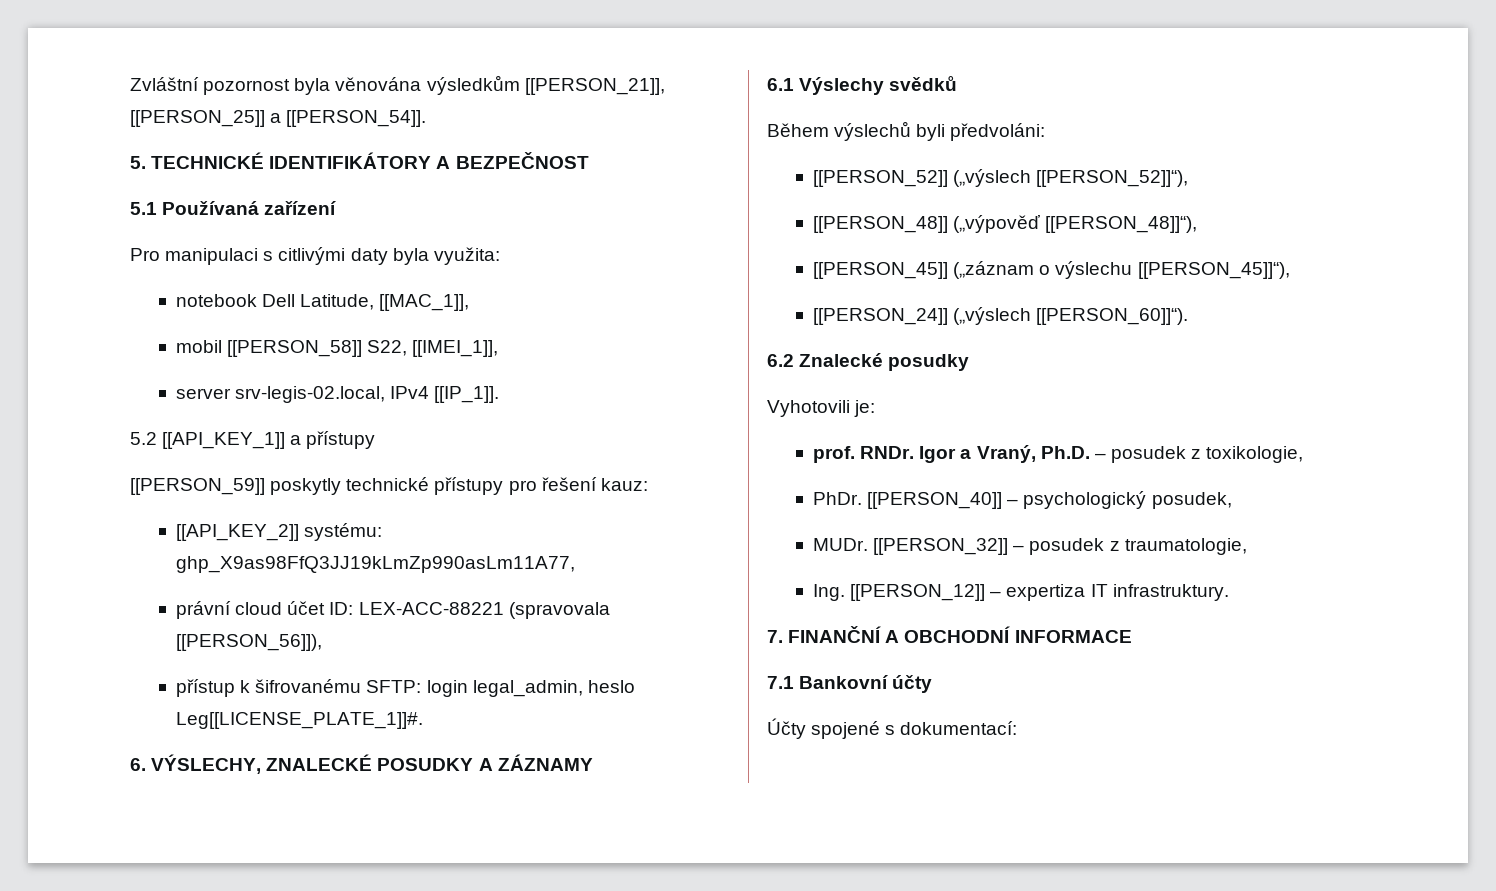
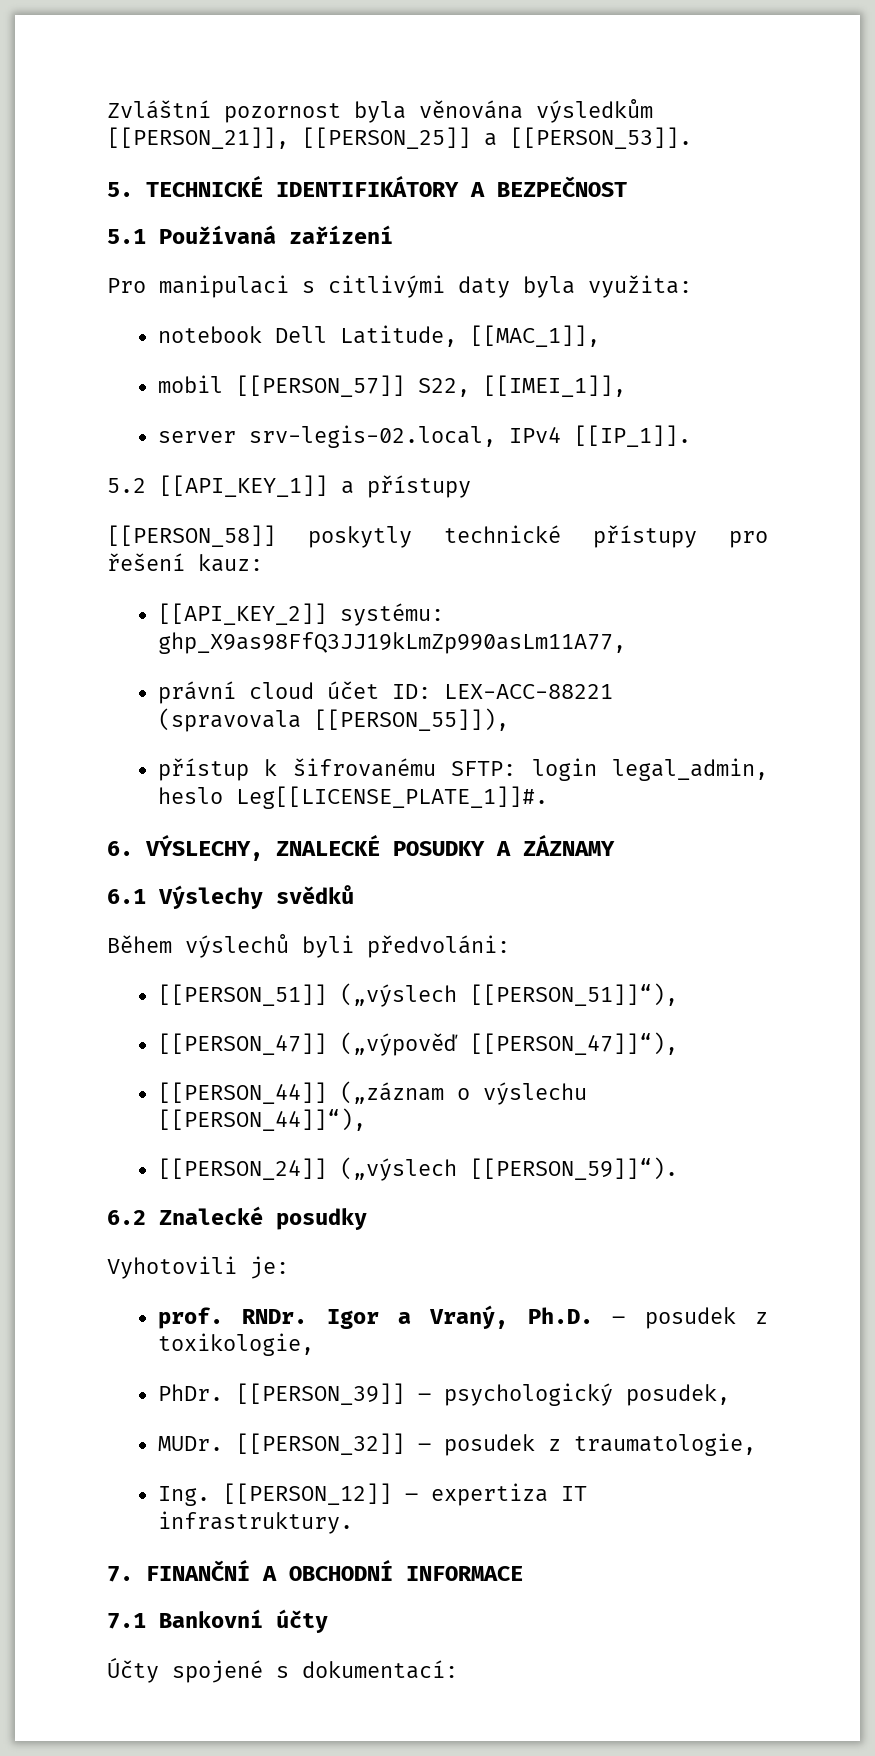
[286,110,427,127] [[PERSON_54]]. -> [510,127,692,149] [[PERSON_53]].
[227,340,363,357] [[PERSON_58]] -> [235,375,405,397] [[PERSON_57]]
[130,478,265,495] [[PERSON_59]] -> [107,525,276,547] [[PERSON_58]]
[176,634,323,651] [[PERSON_56]]), -> [313,708,509,731] [[PERSON_55]]),
[813,169,1189,187] [813,215,1198,233] [813,262,949,279] [[PERSON_52]] („výslech [[PERSON_52]]“), // [[PERSON_48]] („výpověď [[PERSON_48]]“), // [[PERSON_45]] -> [157,983,678,1007] [157,1032,678,1056] [157,1082,327,1104] [[PERSON_51]] („výslech [[PERSON_51]]“), // [[PERSON_47]] („výpověď [[PERSON_47]]“), // [[PERSON_44]]
[1137,262,1290,279] [[PERSON_45]]“), -> [157,1108,366,1131] [[PERSON_44]]“),
[1036,308,1189,325] [[PERSON_60]]“). -> [469,1157,678,1180] [[PERSON_59]]“).
[867,492,1003,509] [[PERSON_40]] -> [235,1383,405,1405] [[PERSON_39]]

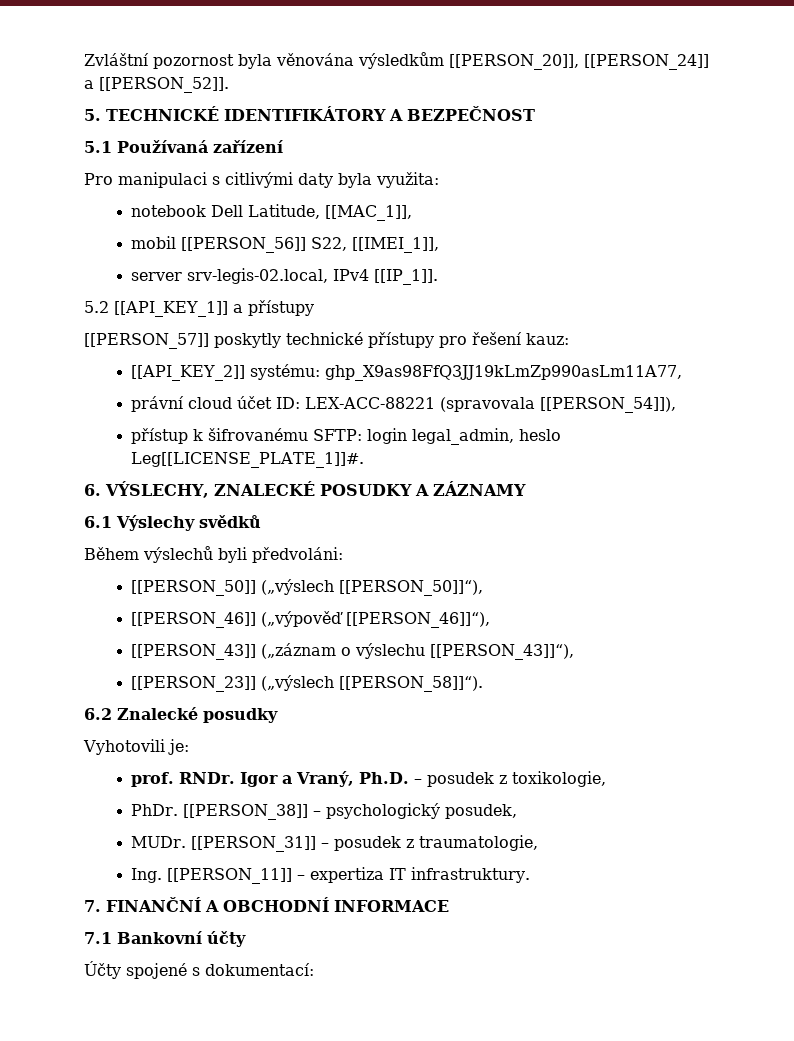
[107,127,692,149] [[PERSON_21]], [[PERSON_25]] a [[PERSON_53]]. -> [449,54,709,70] [84,77,229,93] [[PERSON_20]], [[PERSON_24]] a [[PERSON_52]].
[235,375,405,397] [[PERSON_57]] -> [181,237,307,253] [[PERSON_56]]
[107,525,276,547] [[PERSON_58]] -> [84,333,209,349] [[PERSON_57]]
[313,708,509,731] [[PERSON_55]]), -> [540,397,677,413] [[PERSON_54]]),
[157,983,678,1007] [157,1032,678,1056] [157,1081,587,1105] [157,1108,366,1131] [157,1157,678,1181] [[PERSON_51]] („výslech [[PERSON_51]]“), // [[PERSON_47]] („výpověď [[PERSON_47]]“), // [[PERSON_44]] („záznam o výslechu [[PERSON_44]]“), // [[PERSON_24]] („výslech [[PERSON_59]]“). -> [131,579,484,596] [131,611,491,628] [131,643,575,660] [131,675,484,692] [[PERSON_50]] („výslech [[PERSON_50]]“), // [[PERSON_46]] („výpověď [[PERSON_46]]“), // [[PERSON_43]] („záznam o výslechu [[PERSON_43]]“), // [[PERSON_23]] („výslech [[PERSON_58]]“).
[235,1383,405,1405] [[PERSON_39]] -> [183,804,309,820] [[PERSON_38]]
[235,1433,405,1455] [[PERSON_32]] -> [191,836,317,852] [[PERSON_31]]
[222,1483,392,1505] [[PERSON_12]] -> [167,868,293,884] [[PERSON_11]]

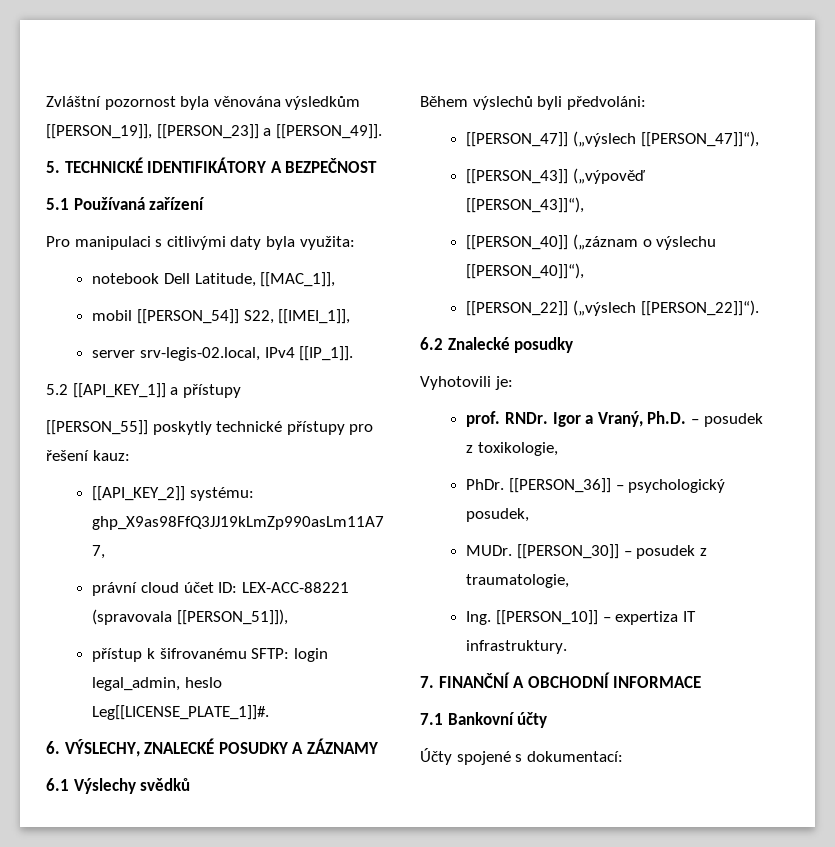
[449,54,709,70] [84,77,229,93] [[PERSON_20]], [[PERSON_24]] a [[PERSON_52]]. -> [46,124,382,139] [[PERSON_19]], [[PERSON_23]] a [[PERSON_49]].
[181,237,307,253] [[PERSON_56]] -> [137,309,240,324] [[PERSON_54]]
[84,333,209,349] [[PERSON_57]] -> [46,420,148,435] [[PERSON_55]]
[540,397,677,413] [[PERSON_54]]), -> [177,609,289,625] [[PERSON_51]]),
[131,579,484,596] [131,611,491,628] [131,643,575,660] [131,675,484,692] [[PERSON_50]] („výslech [[PERSON_50]]“), // [[PERSON_46]] („výpověď [[PERSON_46]]“), // [[PERSON_43]] („záznam o výslechu [[PERSON_43]]“), // [[PERSON_23]] („výslech [[PERSON_58]]“). -> [466,131,759,147] [466,168,646,184] [466,197,585,213] [466,234,717,250] [466,263,585,279] [466,300,759,316] [[PERSON_47]] („výslech [[PERSON_47]]“), // [[PERSON_43]] („výpověď [[PERSON_43]]“), // [[PERSON_40]] („záznam o výslechu [[PERSON_40]]“), // [[PERSON_22]] („výslech [[PERSON_22]]“).
[183,804,309,820] [[PERSON_38]] -> [509,478,612,493] [[PERSON_36]]
[191,836,317,852] [[PERSON_31]] -> [517,544,620,559] [[PERSON_30]]
[167,868,293,884] [[PERSON_11]] -> [496,610,599,625] [[PERSON_10]]

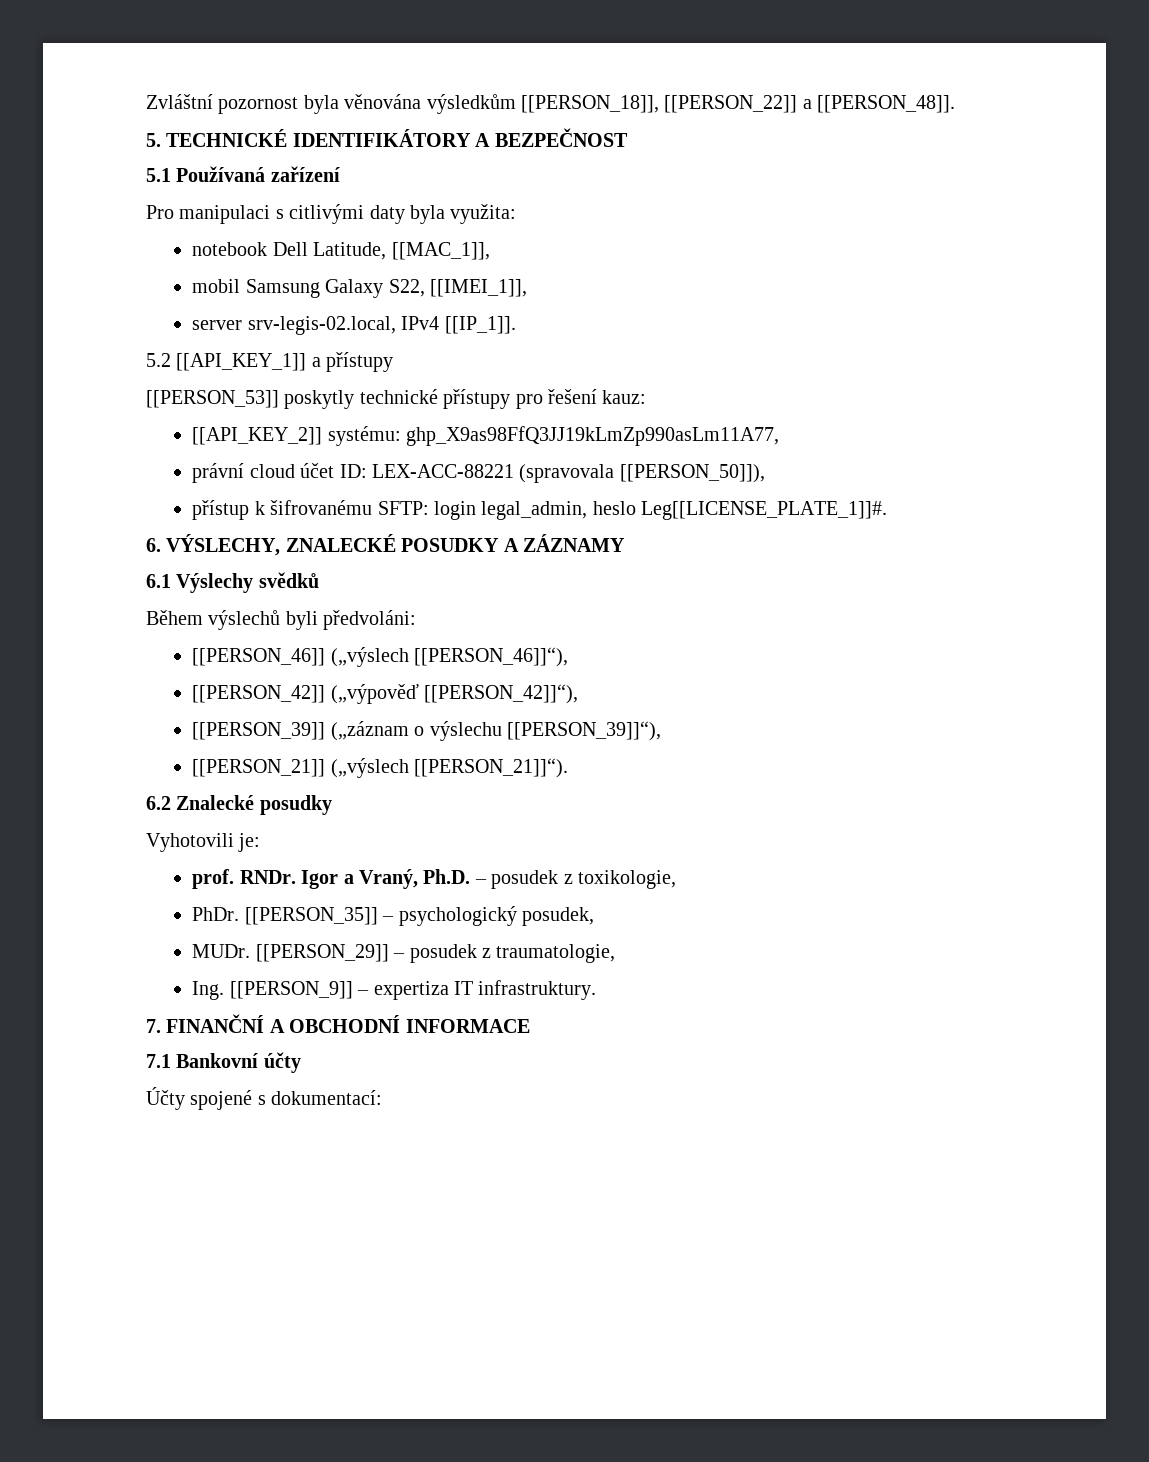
[46,124,382,139] [[PERSON_19]], [[PERSON_23]] a [[PERSON_49]]. -> [521,95,956,113] [[PERSON_18]], [[PERSON_22]] a [[PERSON_48]].
[137,309,240,324] [[PERSON_54]] -> [245,279,384,298] Samsung Galaxy
[46,420,148,435] [[PERSON_55]] -> [146,390,279,408] [[PERSON_53]]
[177,609,289,625] [[PERSON_51]]), -> [619,464,765,483] [[PERSON_50]]),
[466,131,759,147] [466,168,646,184] [466,197,585,213] [466,234,717,250] [466,263,585,279] [466,300,759,316] [[PERSON_47]] („výslech [[PERSON_47]]“), // [[PERSON_43]] („výpověď [[PERSON_43]]“), // [[PERSON_40]] („záznam o výslechu [[PERSON_40]]“), // [[PERSON_22]] („výslech [[PERSON_22]]“). -> [192,647,569,667] [192,684,579,704] [192,721,661,741] [192,758,569,778] [[PERSON_46]] („výslech [[PERSON_46]]“), // [[PERSON_42]] („výpověď [[PERSON_42]]“), // [[PERSON_39]] („záznam o výslechu [[PERSON_39]]“), // [[PERSON_21]] („výslech [[PERSON_21]]“).
[509,478,612,493] [[PERSON_36]] -> [244,907,378,925] [[PERSON_35]]
[517,544,620,559] [[PERSON_30]] -> [255,944,389,962] [[PERSON_29]]
[496,610,599,625] [[PERSON_10]] -> [229,981,353,999] [[PERSON_9]]

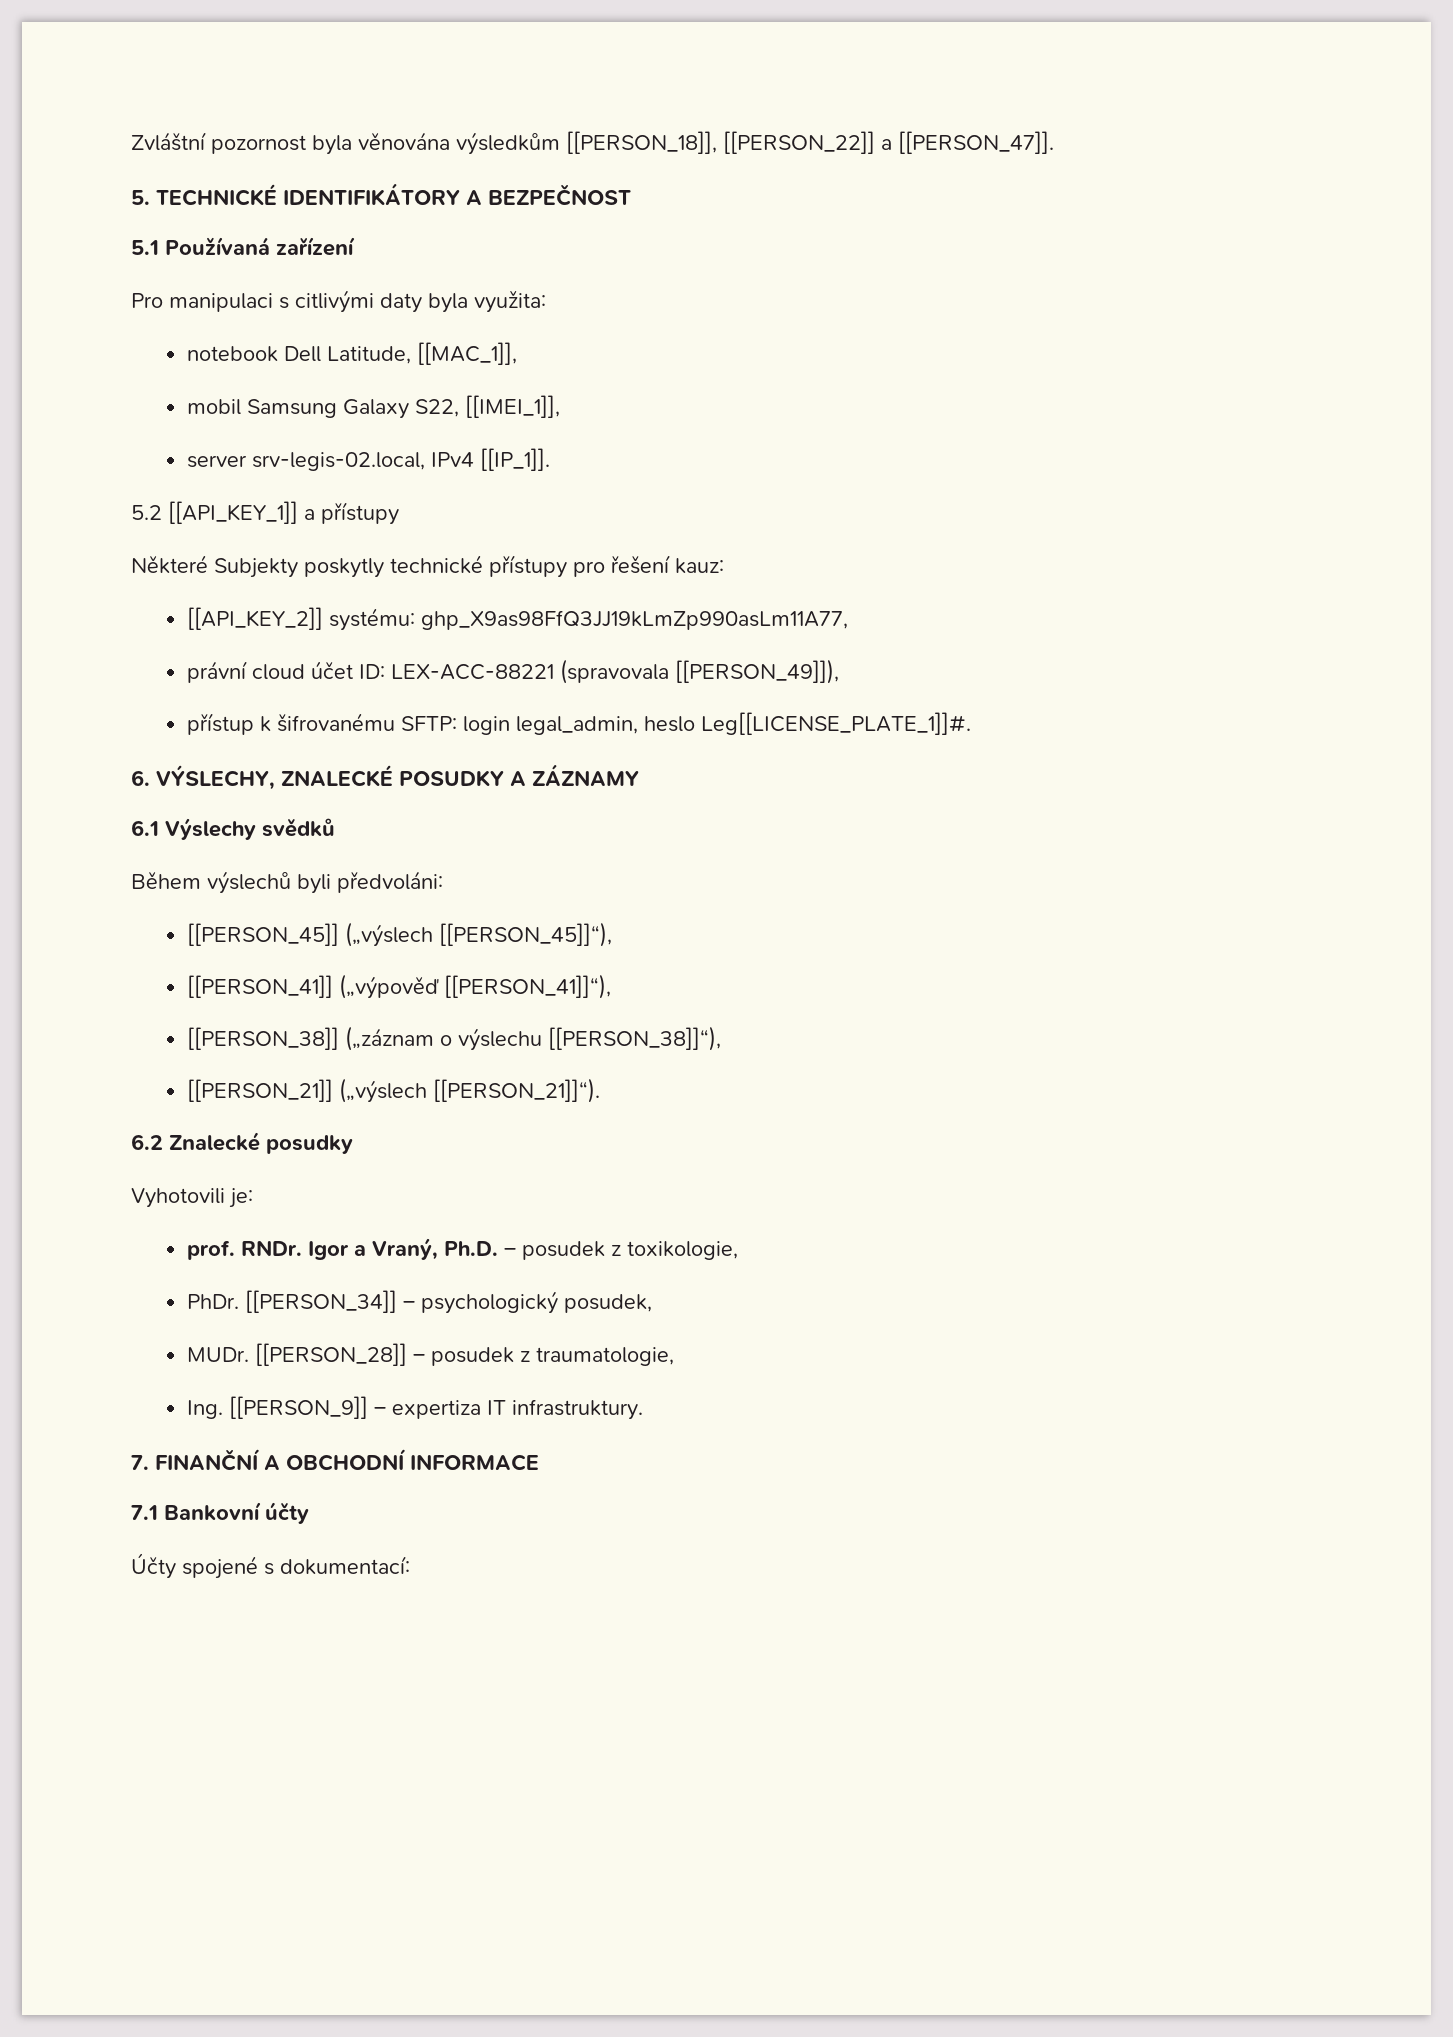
[817,95,956,113] [[PERSON_48]]. -> [898,131,1054,154] [[PERSON_47]].
[146,390,279,408] [[PERSON_53]] -> [131,555,298,578] Některé Subjekty
[619,464,765,483] [[PERSON_50]]), -> [674,659,839,684] [[PERSON_49]]),
[192,647,569,667] [192,684,579,704] [192,722,326,740] [[PERSON_46]] („výslech [[PERSON_46]]“), // [[PERSON_42]] („výpověď [[PERSON_42]]“), // [[PERSON_39]] -> [186,922,612,947] [186,974,611,999] [186,1027,339,1050] [[PERSON_45]] („výslech [[PERSON_45]]“), // [[PERSON_41]] („výpověď [[PERSON_41]]“), // [[PERSON_38]]
[506,721,661,741] [[PERSON_39]]“), -> [547,1026,721,1051] [[PERSON_38]]“),
[244,907,378,925] [[PERSON_35]] -> [244,1290,397,1313] [[PERSON_34]]
[255,944,389,962] [[PERSON_29]] -> [254,1343,407,1366] [[PERSON_28]]

